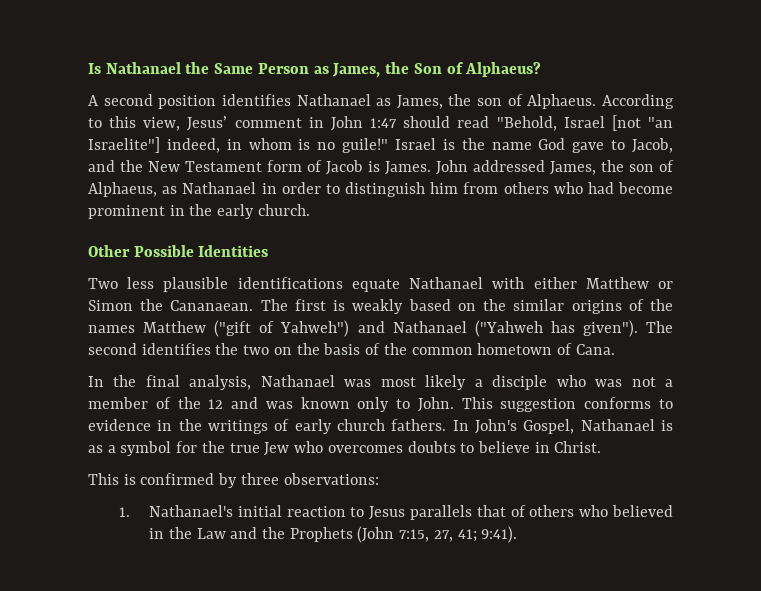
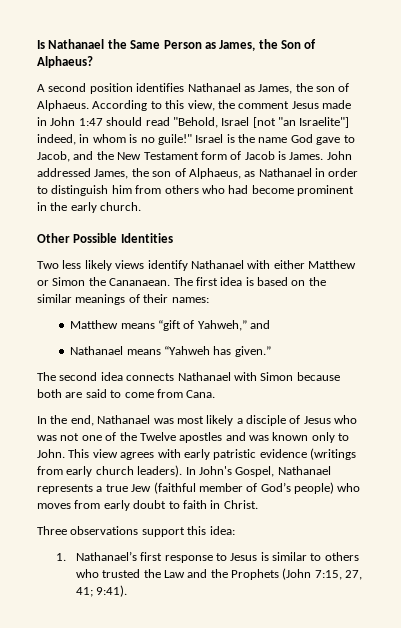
[187,116,302,131] Jesus’ comment -> [217,100,351,109] the comment Jesus made
[163,277,400,292] plausible identifications equate -> [84,260,188,271] likely views identify
[333,299,404,314] is weakly -> [220,277,254,286] idea is
[571,299,673,314] [88,320,674,337] [88,343,572,355] origins of the names Matthew ("gift of Yahweh") and Nathanael ("Yahweh has given"). The second identifies the two on the basis of the common hometown of -> [75,294,209,305] [70,320,271,331] [70,346,271,357] [37,372,340,381] [37,389,183,398] meanings of their names: // Matthew means “gift of Yahweh,” and // Nathanael means “Yahweh has given.” // The second idea connects Nathanael with Simon because both are said to come from
[145,375,252,390] final analysis, -> [70,415,94,426] end,
(548, 382) none -> [289,415,331,424] of Jesus
[665,379,673,387] [88,397,224,409] a member of the 12 -> [81,432,223,443] one of the Twelve apostles
[500,397,673,412] [88,419,290,434] suggestion conforms to evidence in the writings of -> [92,448,356,460] [37,466,63,475] view agrees with early patristic evidence (writings from
[391,419,447,431] fathers. -> [137,465,183,477] leaders).
[660,420,673,431] [88,441,602,456] [88,473,379,488] [118,505,673,520] [149,528,165,539] is as a symbol for the true Jew who overcomes doubts to believe in Christ. // This is confirmed by three observations: // 1. Nathanael's initial reaction to Jesus parallels that of others who believed in -> [37,482,361,494] [37,500,258,511] [37,526,235,537] [56,551,359,563] [75,569,141,578] represents a true Jew (faithful member of God’s people) who moves from early doubt to faith in Christ. // Three observations support this idea: // 1. Nathanael’s first response to Jesus is similar to others who trusted

